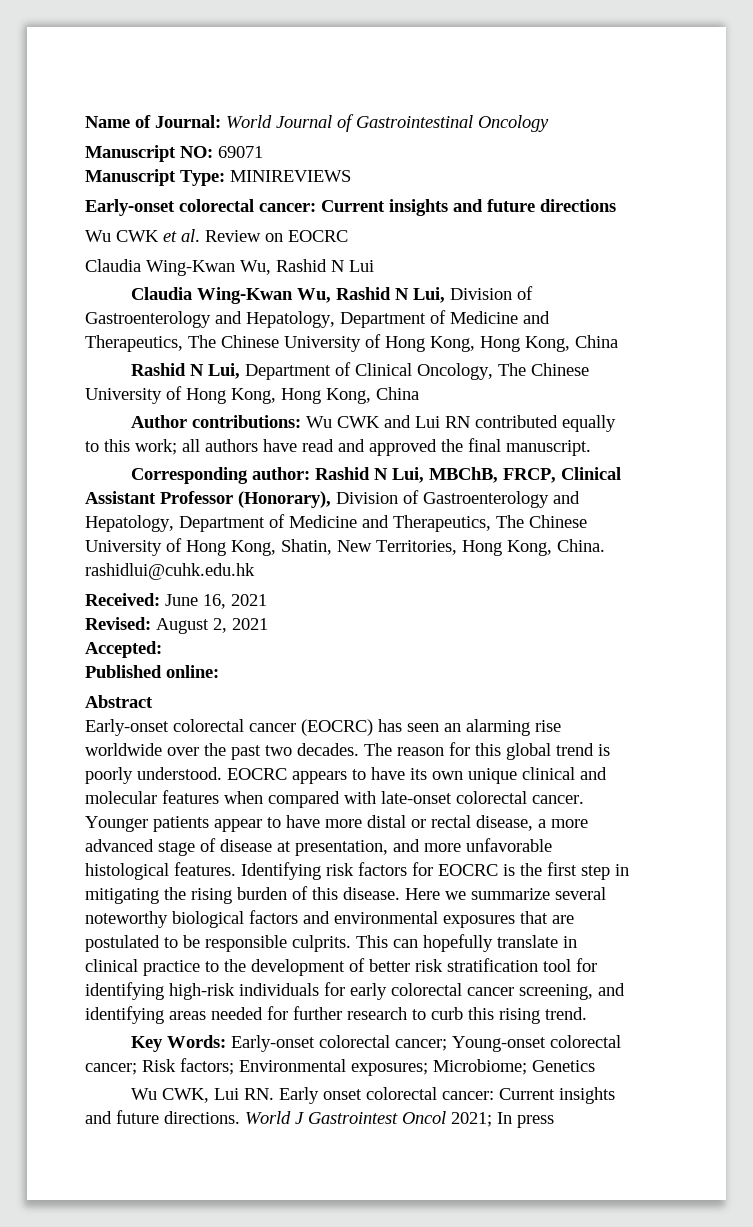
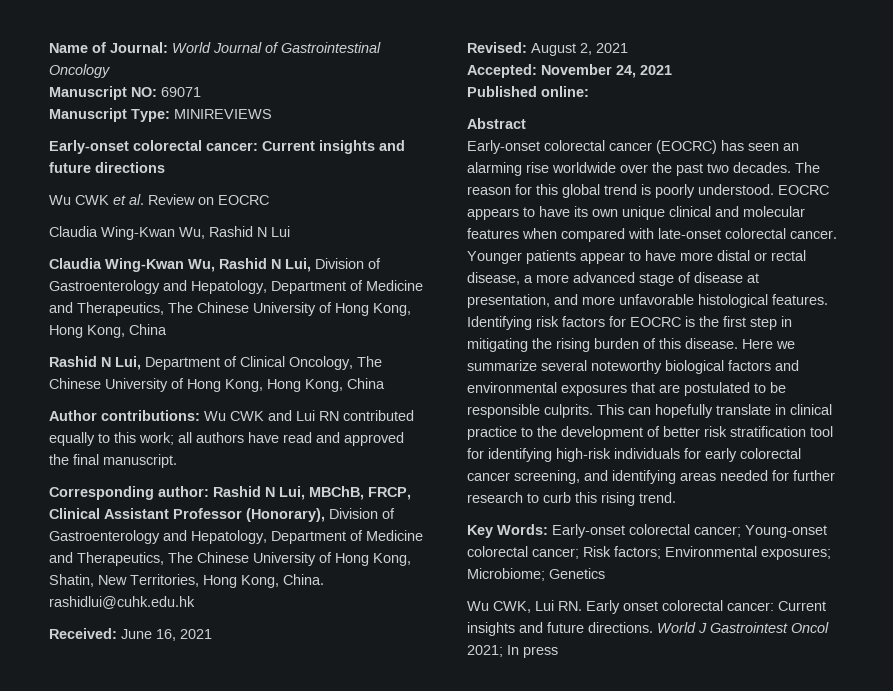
(162, 649) none -> [541,64,672,78] November 24, 2021

